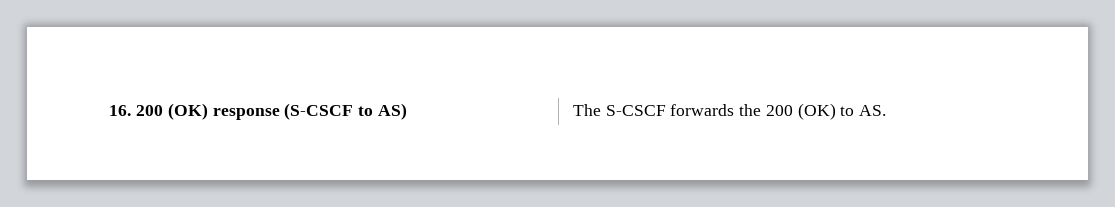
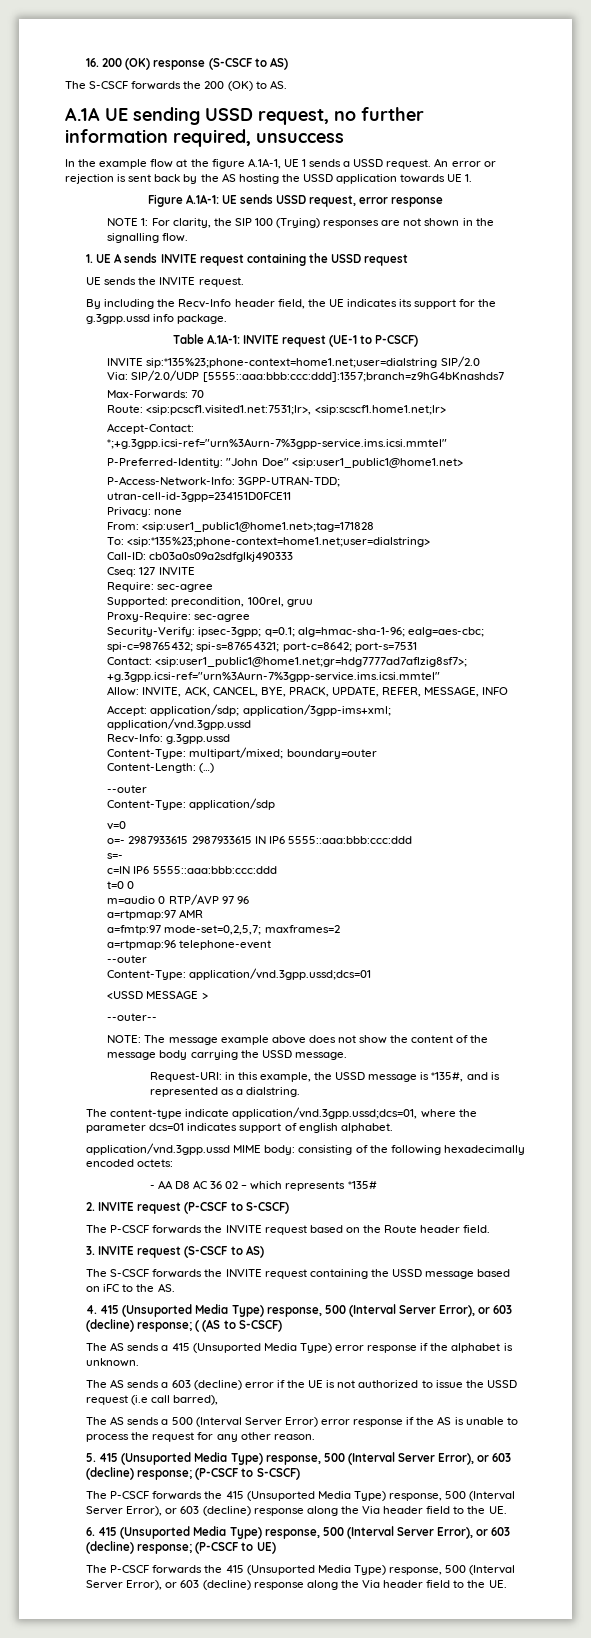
(887, 110) none -> [65,107,424,125] [65,129,344,147] [65,158,496,169] [65,173,473,184] [147,194,444,207] [107,218,494,228] [107,233,189,243] [86,253,409,266] [86,277,244,287] [86,299,497,309] [86,314,228,324] [172,334,419,347] [107,356,480,368] [107,370,504,382] [107,390,205,399] [107,405,446,415] [107,423,195,434] [107,438,448,449] [107,458,463,468] [107,476,341,487] [107,492,292,502] [107,507,183,517] [107,522,375,532] [107,537,431,547] [107,552,294,562] [107,567,195,577] [107,582,214,592] [107,597,313,607] [107,612,251,622] [107,627,484,637] [107,642,417,652] [107,657,468,667] [107,671,441,682] [107,686,509,697] [107,704,391,716] [107,718,252,730] [107,734,231,744] [107,747,377,759] [107,763,215,773] [107,785,148,793] [107,798,276,810] [107,821,127,830] [107,836,412,844] [107,853,124,859] [107,866,277,874] [107,881,135,889] [107,894,249,905] [107,909,204,920] [107,925,340,935] [107,940,272,950] [107,955,148,963] [107,968,372,980] [107,990,208,999] [107,1013,158,1021] [107,1035,489,1045] [107,1050,347,1060] [149,1072,500,1082] [149,1087,300,1097] [86,1107,477,1119] [86,1123,393,1133] [86,1143,525,1155] [86,1159,174,1167] [149,1180,377,1191] [86,1202,289,1214] [86,1225,491,1235] [86,1245,264,1258] [86,1269,511,1279] [86,1283,175,1292] [86,1304,513,1317] [86,1319,282,1332] [86,1342,513,1353] [86,1358,140,1367] [86,1379,517,1390] [86,1395,219,1405] [86,1416,518,1427] [86,1432,315,1442] [86,1452,512,1465] [86,1467,300,1480] [86,1491,516,1501] [86,1506,507,1516] [86,1526,511,1539] [86,1541,276,1554] [86,1565,516,1575] [86,1580,507,1590] // A.1A UE sending USSD request, no further information required, unsuccess // In the example flow at the figure A.1A-1, UE 1 sends a USSD request. An error or rejection is sent back by the AS hosting the USSD application towards UE 1. // Figure A.1A-1: UE sends USSD request, error response // NOTE 1: For clarity, the SIP 100 (Trying) responses are not shown in the signalling flow. // 1. UE A sends INVITE request containing the USSD request // UE sends the INVITE request. // By including the Recv-Info header field, the UE indicates its support for the g.3gpp.ussd info package. // Table A.1A-1: INVITE request (UE-1 to P-CSCF) // INVITE sip:*135%23;phone-context=home1.net;user=dialstring SIP/2.0 // Via: SIP/2.0/UDP [5555::aaa:bbb:ccc:ddd]:1357;branch=z9hG4bKnashds7 // Max-Forwards: 70 // Route: <sip:pcscf1.visited1.net:7531;lr>, <sip:scscf1.home1.net;lr> // Accept-Contact: *;+g.3gpp.icsi-ref="urn%3Aurn-7%3gpp-service.ims.icsi.mmtel" // P-Preferred-Identity: "John Doe" <sip:user1_public1@home1.net> // P-Access-Network-Info: 3GPP-UTRAN-TDD; utran-cell-id-3gpp=234151D0FCE11 // Privacy: none // From: <sip:user1_public1@home1.net>;tag=171828 // To: <sip:*135%23;phone-context=home1.net;user=dialstring> // Call-ID: cb03a0s09a2sdfglkj490333 // Cseq: 127 INVITE // Require: sec-agree // Supported: precondition, 100rel, gruu // Proxy-Require: sec-agree // Security-Verify: ipsec-3gpp; q=0.1; alg=hmac-sha-1-96; ealg=aes-cbc; spi-c=98765432; spi-s=87654321; port-c=8642; port-s=7531 // Contact: <sip:user1_public1@home1.net;gr=hdg7777ad7aflzig8sf7>; +g.3gpp.icsi-ref="urn%3Aurn-7%3gpp-service.ims.icsi.mmtel" // Allow: INVITE, ACK, CANCEL, BYE, PRACK, UPDATE, REFER, MESSAGE, INFO // Accept: application/sdp; application/3gpp-ims+xml; application/vnd.3gpp.ussd // Recv-Info: g.3gpp.ussd // Content-Type: multipart/mixed; boundary=outer // Content-Length: (…) // --outer // Content-Type: application/sdp // v=0 // o=- 2987933615 2987933615 IN IP6 5555::aaa:bbb:ccc:ddd // s=- // c=IN IP6 5555::aaa:bbb:ccc:ddd // t=0 0 // m=audio 0 RTP/AVP 97 96 // a=rtpmap:97 AMR // a=fmtp:97 mode-set=0,2,5,7; maxframes=2 // a=rtpmap:96 telephone-event // --outer // Content-Type: application/vnd.3gpp.ussd;dcs=01 // <USSD MESSAGE > // --outer-- // NOTE: The message example above does not show the content of the message body carrying the USSD message. // Request-URI: in this example, the USSD message is *135#, and is represented as a dialstring. // The content-type indicate application/vnd.3gpp.ussd;dcs=01, where the parameter dcs=01 indicates support of english alphabet. // application/vnd.3gpp.ussd MIME body: consisting of the following hexadecimally encoded octets: // - AA D8 AC 36 02 – which represents *135# // 2. INVITE request (P-CSCF to S-CSCF) // The P-CSCF forwards the INVITE request based on the Route header field. // 3. INVITE request (S-CSCF to AS) // The S-CSCF forwards the INVITE request containing the USSD message based on iFC to the AS. // 4. 415 (Unsuported Media Type) response, 500 (Interval Server Error), or 603 (decline) response; ( (AS to S-CSCF) // The AS sends a 415 (Unsuported Media Type) error response if the alphabet is unknown. // The AS sends a 603 (decline) error if the UE is not authorized to issue the USSD request (i.e call barred), // The AS sends a 500 (Interval Server Error) error response if the AS is unable to process the request for any other reason. // 5. 415 (Unsuported Media Type) response, 500 (Interval Server Error), or 603 (decline) response; (P-CSCF to S-CSCF) // The P-CSCF forwards the 415 (Unsuported Media Type) response, 500 (Interval Server Error), or 603 (decline) response along the Via header field to the UE. // 6. 415 (Unsuported Media Type) response, 500 (Interval Server Error), or 603 (decline) response; (P-CSCF to UE) // The P-CSCF forwards the 415 (Unsuported Media Type) response, 500 (Interval Server Error), or 603 (decline) response along the Via header field to the UE.

